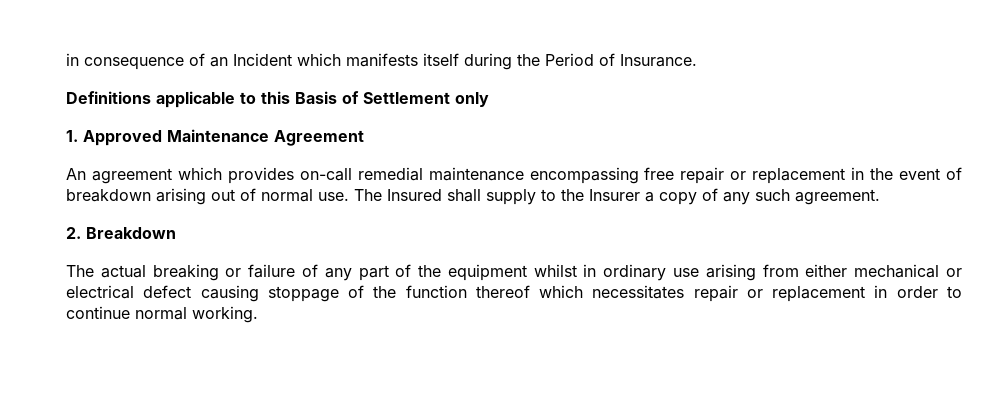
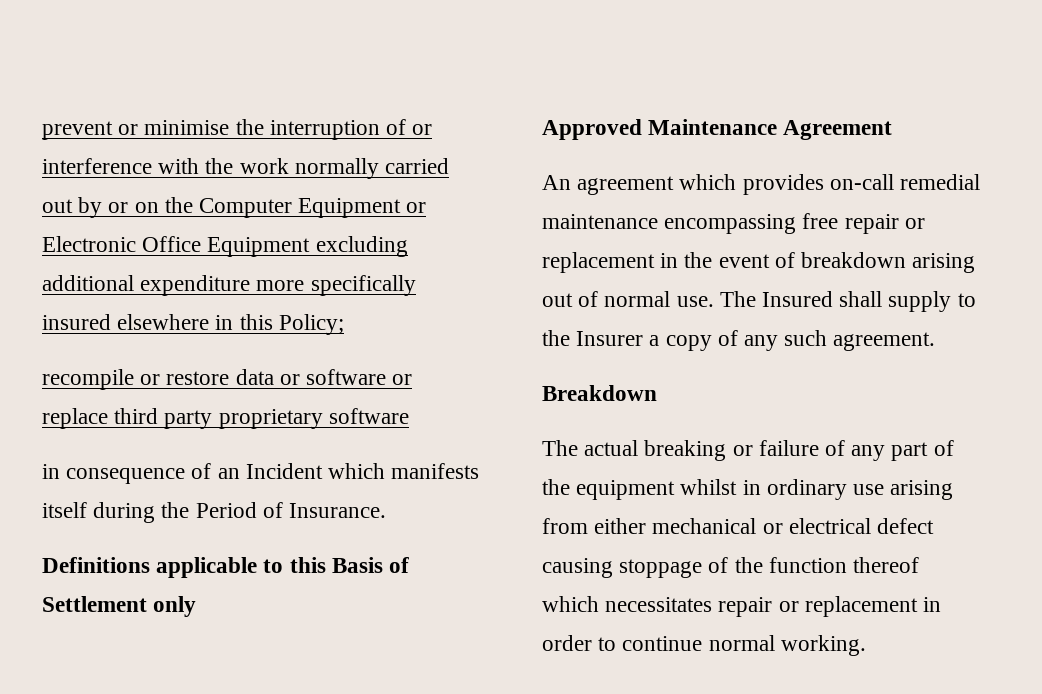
(66, 59) none -> [42,119,433,140] [42,158,450,179] [42,197,427,218] [42,236,408,257] [42,275,416,296] [42,314,344,335] [42,369,413,390] [42,408,409,429] prevent or minimise the interruption of or interference with the work normally carried out by or on the Computer Equipment or Electronic Office Equipment excluding additional expenditure more specifically insured elsewhere in this Policy; // recompile or restore data or software or replace third party proprietary software //
[66,130,78,142] 1. -> (197, 606) none
[66,227,81,239] 2. -> (936, 341) none

